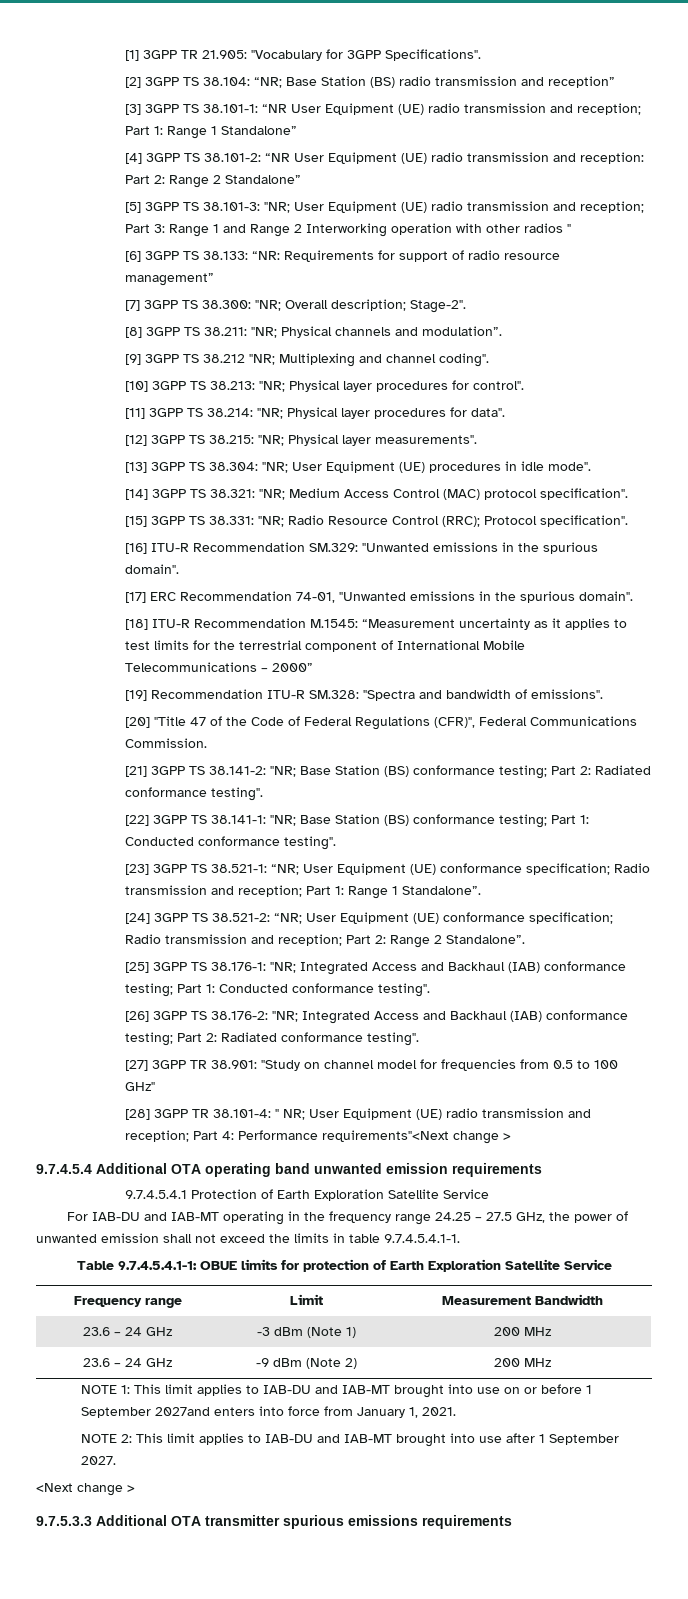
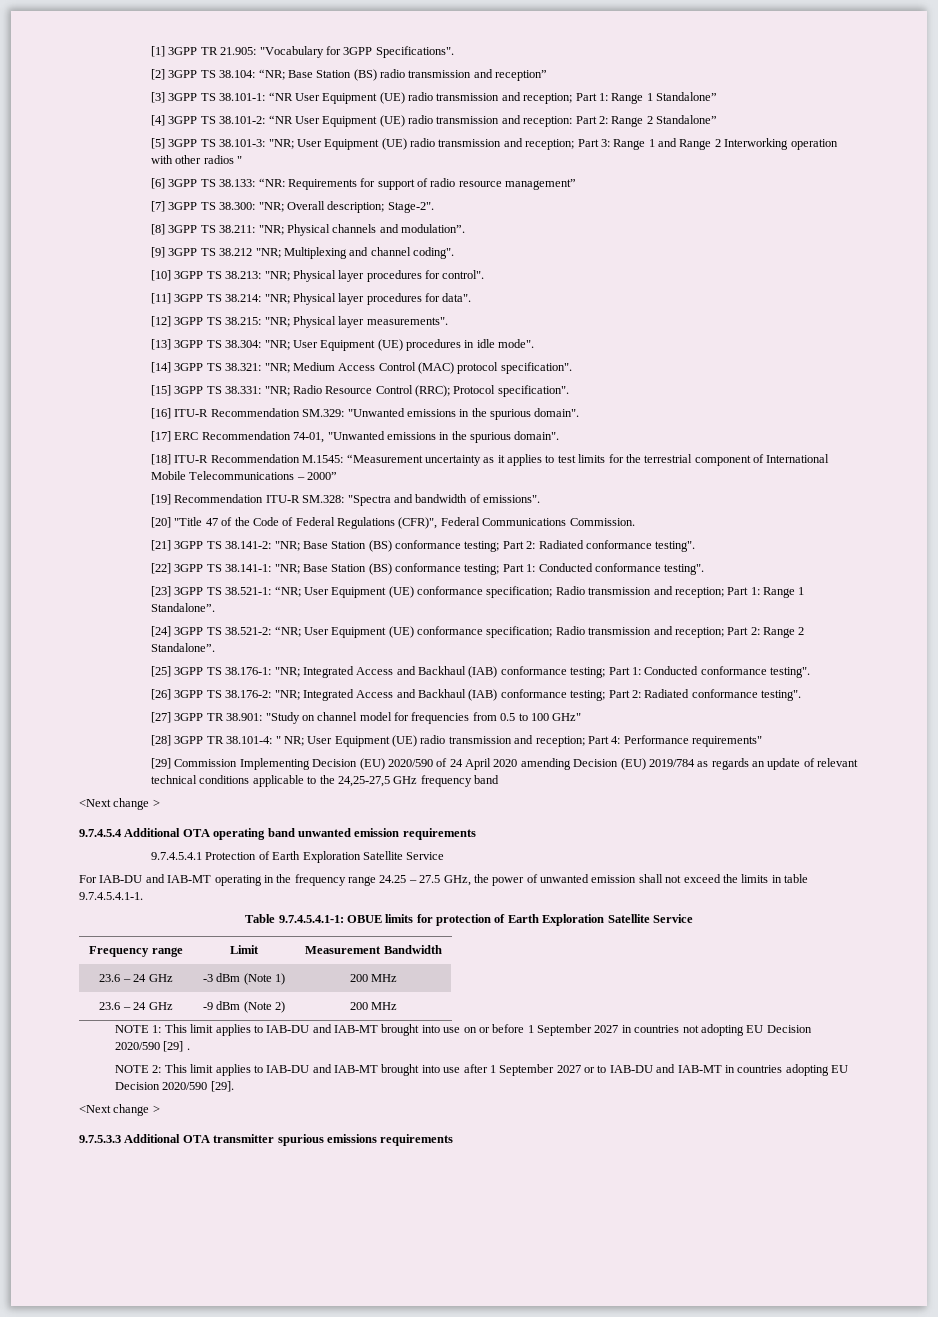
[322,1130,450,1142] requirements"<Next -> [692,736,763,747] [151,758,859,770] [151,775,500,787] [79,799,111,807] requirements" // [29] Commission Implementing Decision (EU) 2020/590 of 24 April 2020 amending Decision (EU) 2019/784 as regards an update of relevant technical conditions applicable to the 24,25-27,5 GHz frequency band // <Next
[154,1406,456,1418] 2027and enters into force from January 1, 2021. -> [594,1024,812,1036] [115,1041,190,1052] 2027 in countries not adopting EU Decision 2020/590 [29] .
[80,1456,116,1465] 2027. -> [556,1064,849,1076] [115,1081,234,1092] 2027 or to IAB-DU and IAB-MT in countries adopting EU Decision 2020/590 [29].

